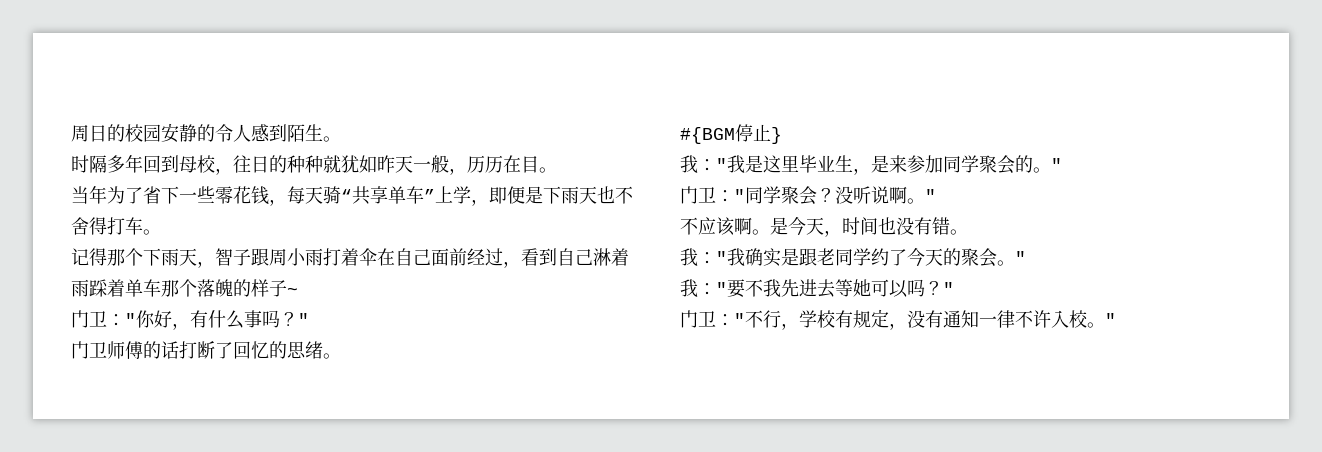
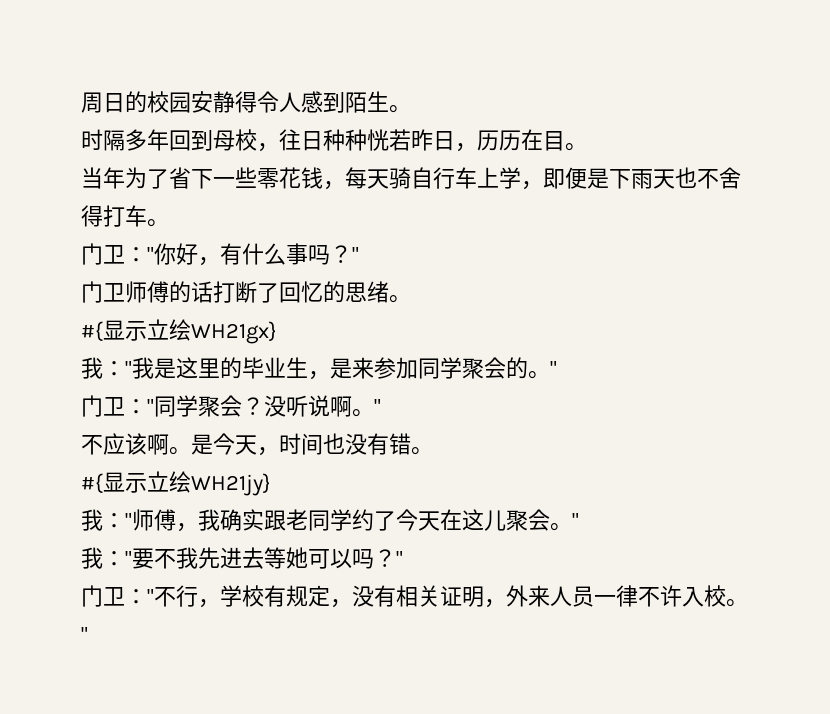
[197,124,215,142] 的 -> [235,91,257,113] 得
[269,155,449,173] 的种种就犹如昨天一般 -> [323,129,455,151] 种种恍若昨日
[341,186,435,205] “共享单车” -> [411,167,477,189] 自行车
[71,248,629,268] [71,279,298,297] // 记得那个下雨天，智子跟周小雨打着伞在自己面前经过，看到自己淋着雨踩着单车那个落魄的样子~ -> (169, 223) none
[680,124,782,144] #{BGM停止} -> [81,319,277,344] #{显示立绘WH21gx}
(799, 163) none -> [220,357,242,379] 的
[680,248,799,267] // 我："我确实是 -> [81,471,271,496] [81,509,264,532] // #{显示立绘WH21jy} // 我："师傅，我确实
[943,248,961,266] 的 -> [440,509,506,531] 在这儿
[943,310,979,328] 通知 -> [396,585,594,608] 相关证明，外来人员

